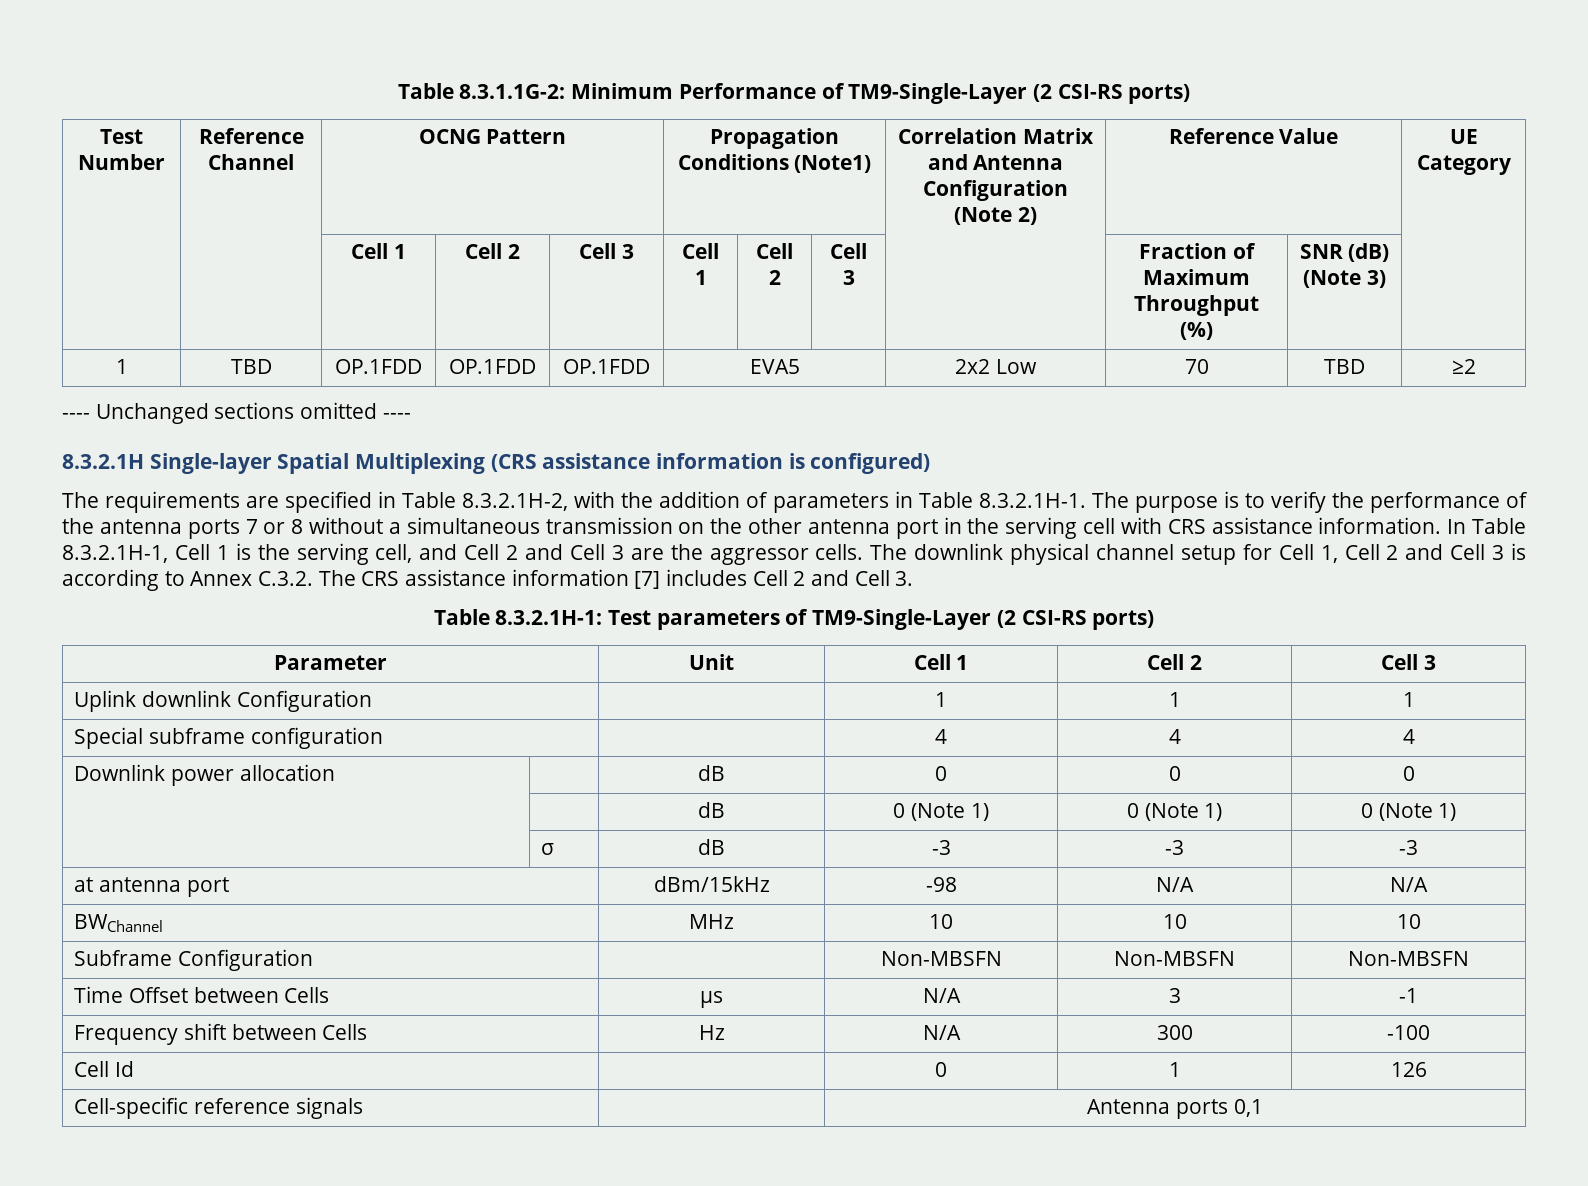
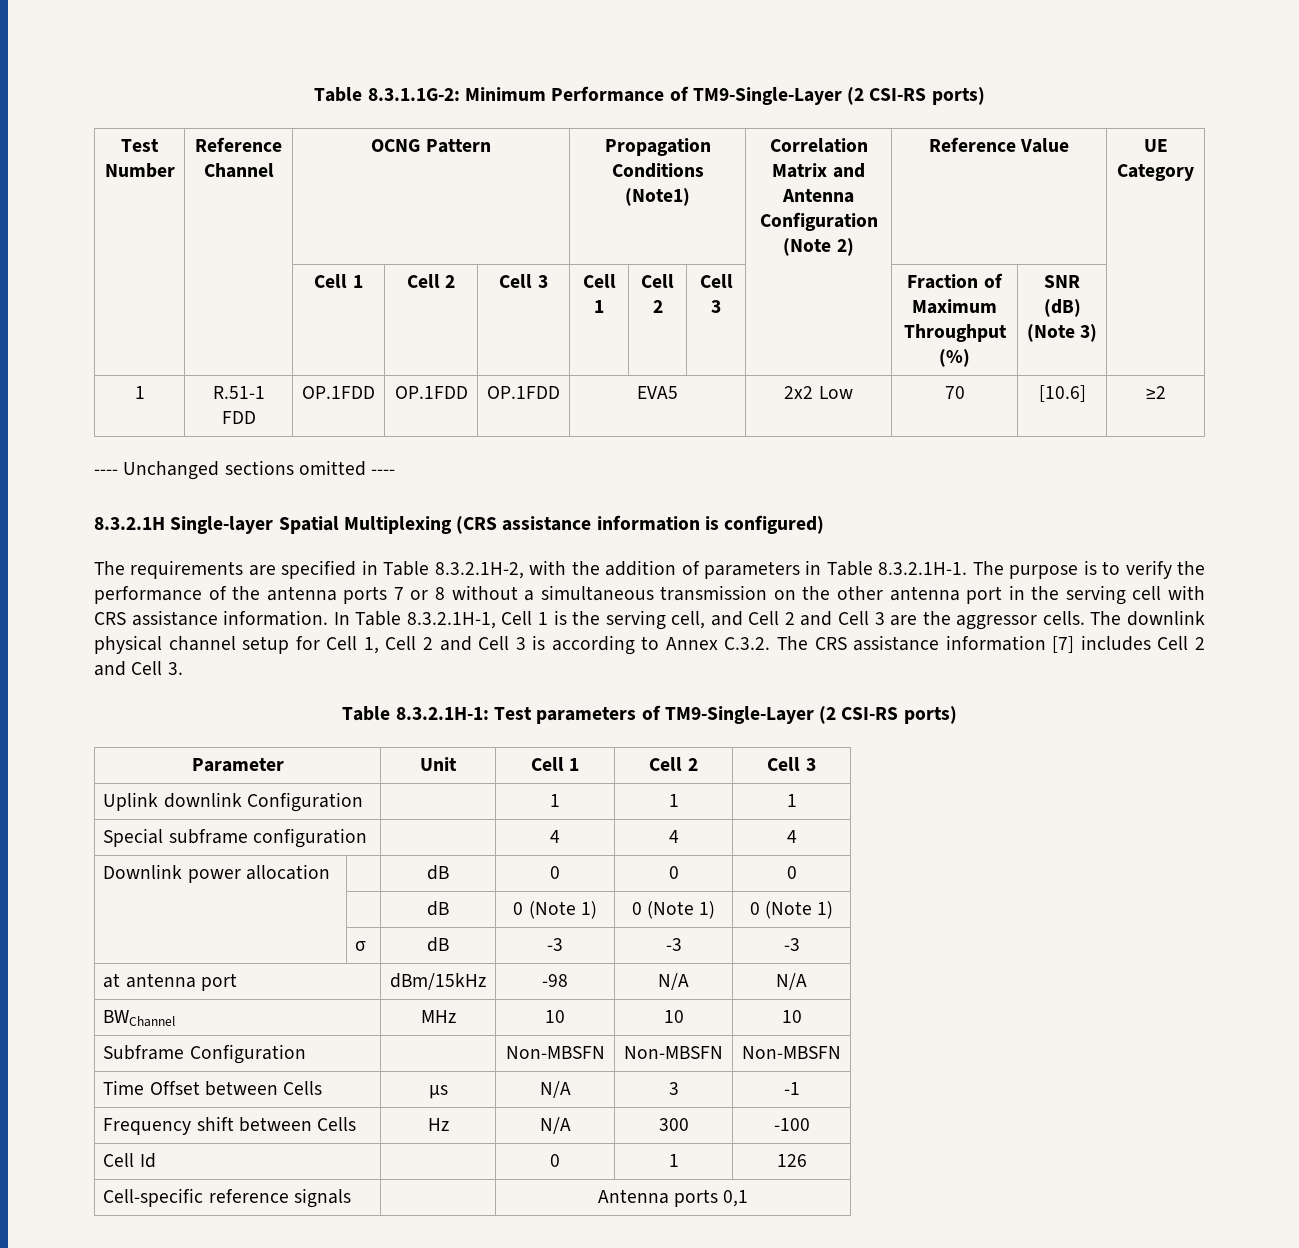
[230,359,272,374] TBD -> [212,386,265,399] [221,411,256,424] R.51-1 FDD
[1324,359,1365,374] TBD -> [1038,385,1086,402] [10.6]

